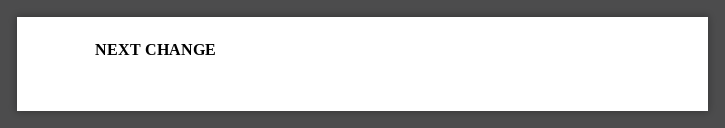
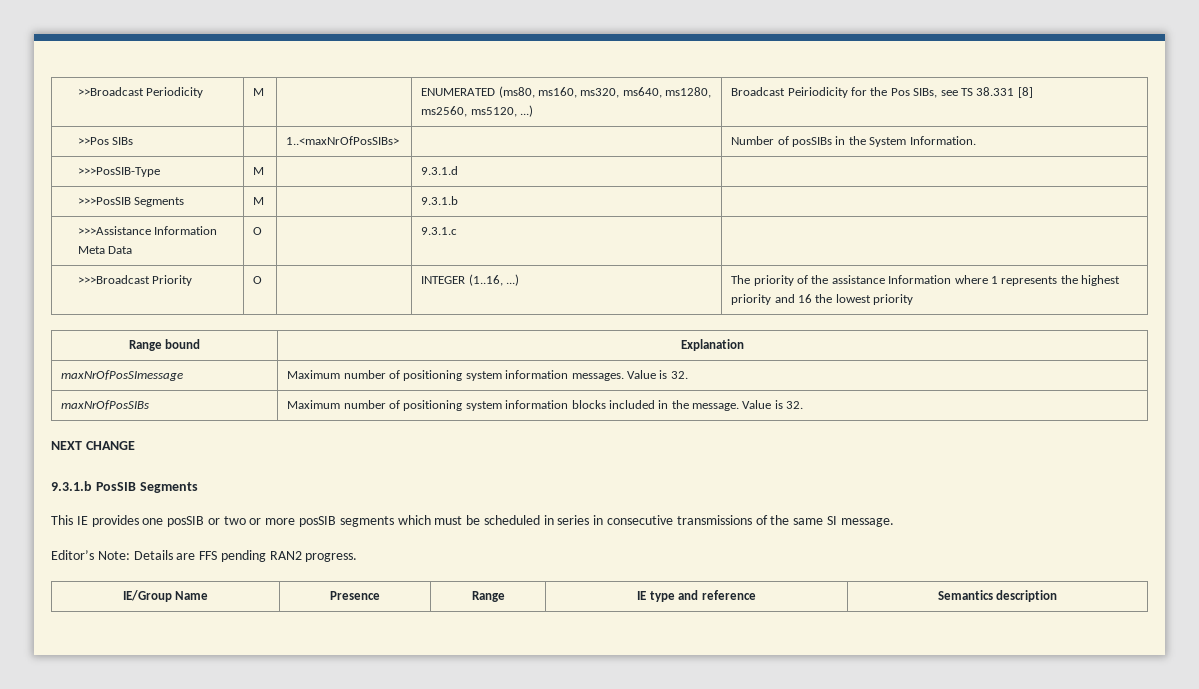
[95,44,217,55] NEXT CHANGE -> [77,87,204,98] [253,88,265,96] [421,86,712,98] [421,105,534,117] [731,87,1033,98] [77,137,134,145] [286,136,400,145] [731,136,976,147] [77,167,160,177] [253,167,265,175] [421,166,459,175] [77,197,185,207] [253,197,265,205] [421,196,459,205] [77,226,218,235] [77,246,133,254] [253,227,263,235] [421,227,458,235] [77,275,193,286] [253,276,263,284] [421,274,520,286] [731,275,1121,286] [731,294,914,305] [128,339,201,351] [681,339,744,351] [61,370,184,381] [287,370,688,381] [61,400,150,410] [287,400,804,411] [51,441,135,450] [51,481,198,493] [51,515,894,527] [51,550,358,562] [122,590,209,602] [330,591,380,600] [471,591,505,602] [637,590,756,602] [937,590,1058,602] >>Broadcast Periodicity | M | | ENUMERATED (ms80, ms160, ms320, ms640, ms1280, ms2560, ms5120, ...) | Broadcast Peiriodicity for the Pos SIBs, see TS 38.331 [8] // >>Pos SIBs | | 1..<maxNrOfPosSIBs> | | Number of posSIBs in the System Information. // >>>PosSIB-Type | M | | 9.3.1.d | // >>>PosSIB Segments | M | | 9.3.1.b | // >>>Assistance Information Meta Data | O | | 9.3.1.c | // >>>Broadcast Priority | O | | INTEGER (1..16, ...) | The priority of the assistance Information where 1 represents the highest priority and 16 the lowest priority // Range bound | Explanation // maxNrOfPosSImessage | Maximum number of positioning system information messages. Value is 32. // maxNrOfPosSIBs | Maximum number of positioning system information blocks included in the message. Value is 32. // NEXT CHANGE // 9.3.1.b PosSIB Segments // This IE provides one posSIB or two or more posSIB segments which must be scheduled in series in consecutive transmissions of the same SI message. // Editor’s Note: Details are FFS pending RAN2 progress. // IE/Group Name | Presence | Range | IE type and reference | Semantics description

